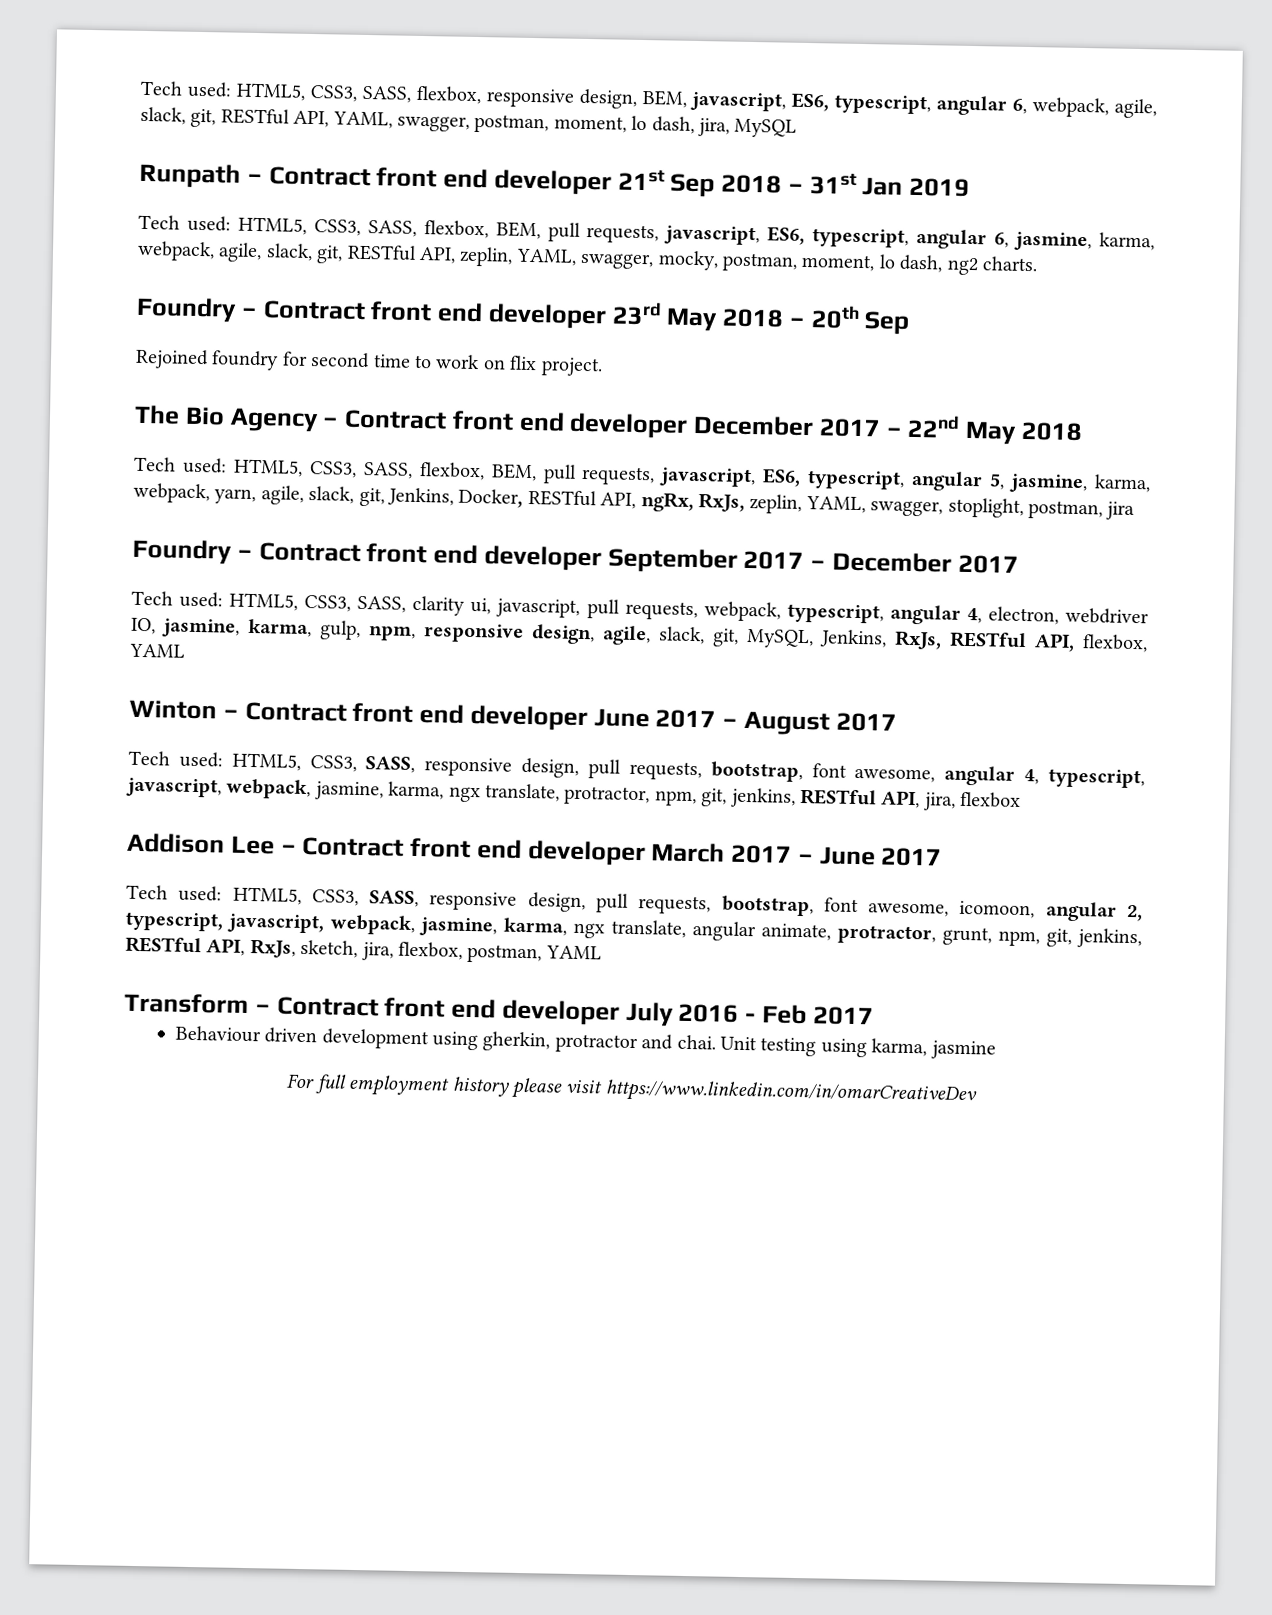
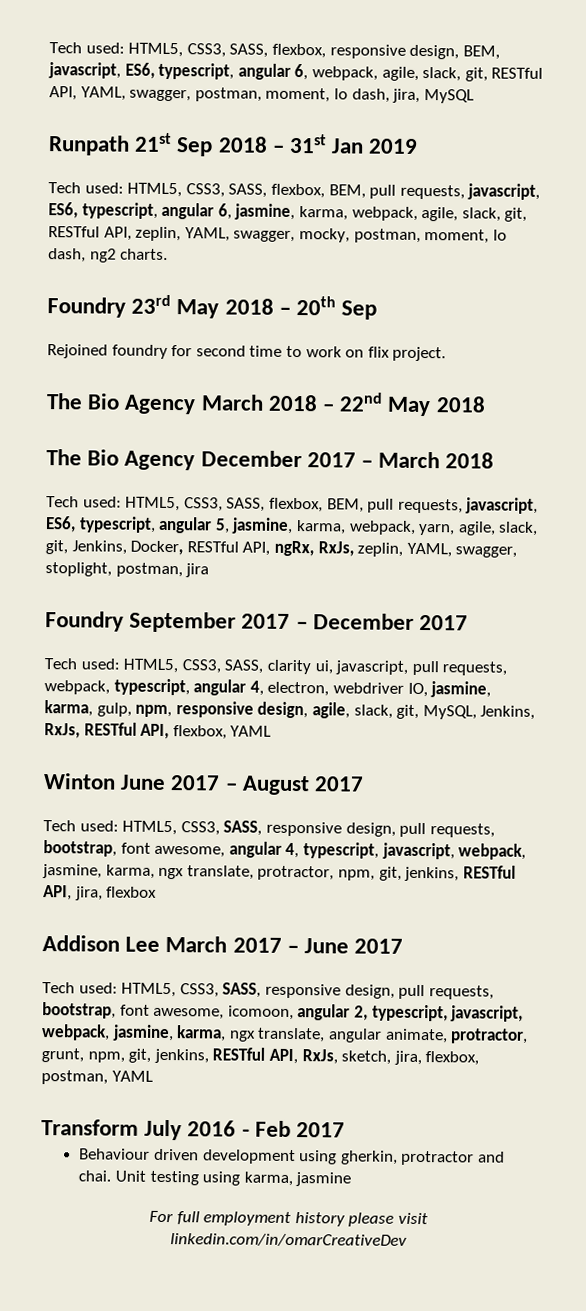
[246,166,612,196] – Contract front end developer -> (130, 145) none
[240,300,607,330] – Contract front end developer -> (126, 307) none
[322,409,689,439] – Contract front end developer -> [200,392,486,417] [46,449,196,471] March 2018 – 22nd May 2018 // The Bio Agency
[907,414,1017,445] 22nd May -> [378,451,441,469] March
[236,542,602,572] – Contract front end developer -> (124, 621) none
[222,701,588,732] – Contract front end developer -> (116, 781) none
[280,836,646,867] – Contract front end developer -> (161, 944) none
[254,996,620,1026] – Contract front end developer -> (139, 1127) none
[604,1079,977,1107] https://www.linkedin.com/in/omarCreativeDev -> [170,1233,407,1247] linkedin.com/in/omarCreativeDev

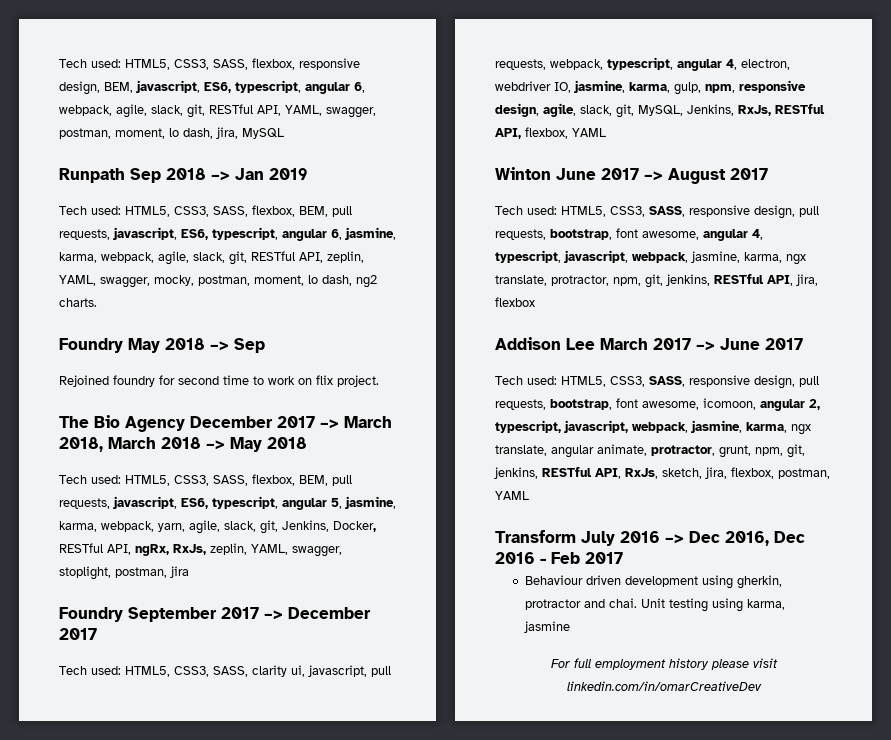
[134,132,173,153] 21st -> (125, 175) none
[271,133,328,154] – 31st -> [211,171,230,181] –>
[131,294,337,319] 23rd May 2018 – 20th -> [128,338,229,353] May 2018 –>
[200,392,486,417] [46,449,441,471] March 2018 – 22nd May 2018 // The Bio Agency December 2017 – March -> [190,416,392,429] [59,437,262,452] December 2017 –> March 2018, March 2018 –> May
[295,621,308,630] – -> [264,610,283,620] –>
[224,782,238,791] – -> [644,171,663,181] –>
[286,944,299,954] – -> [696,341,715,351] –>
(237, 1128) none -> [665,531,805,546] [495,552,535,564] –> Dec 2016, Dec 2016

